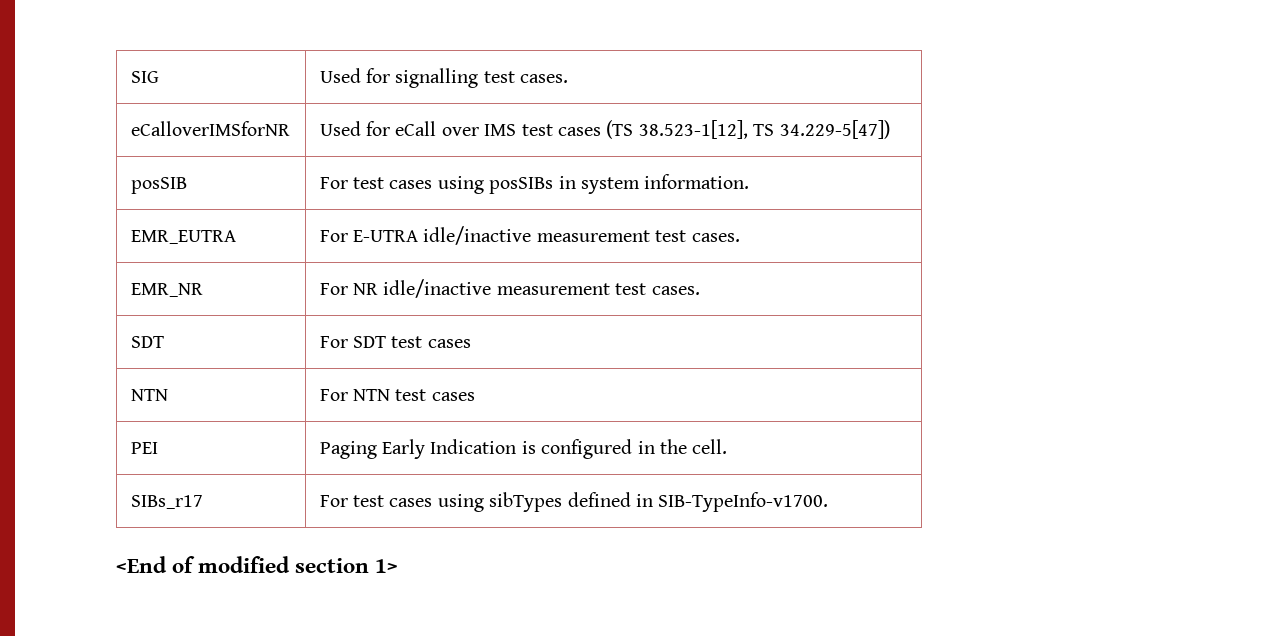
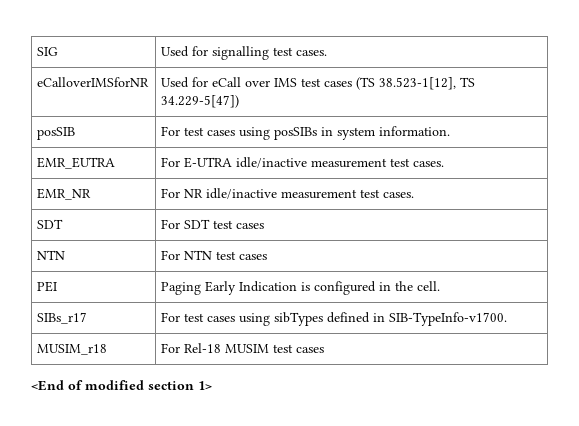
(829, 502) none -> [37,344,108,355] [161,343,325,353] // MUSIM_r18 | For Rel-18 MUSIM test cases

